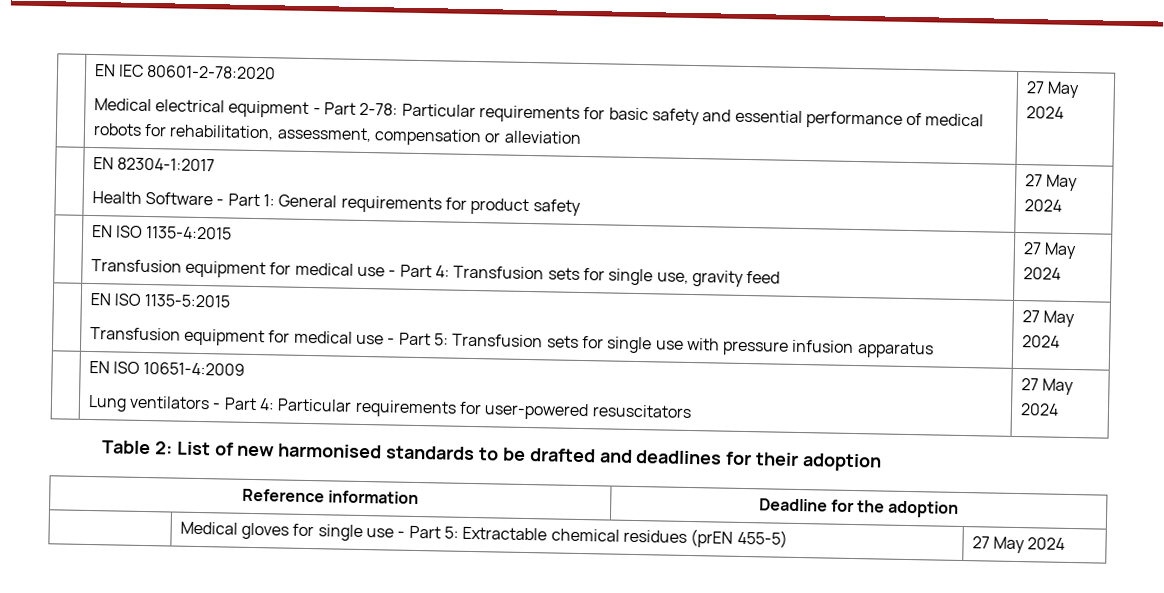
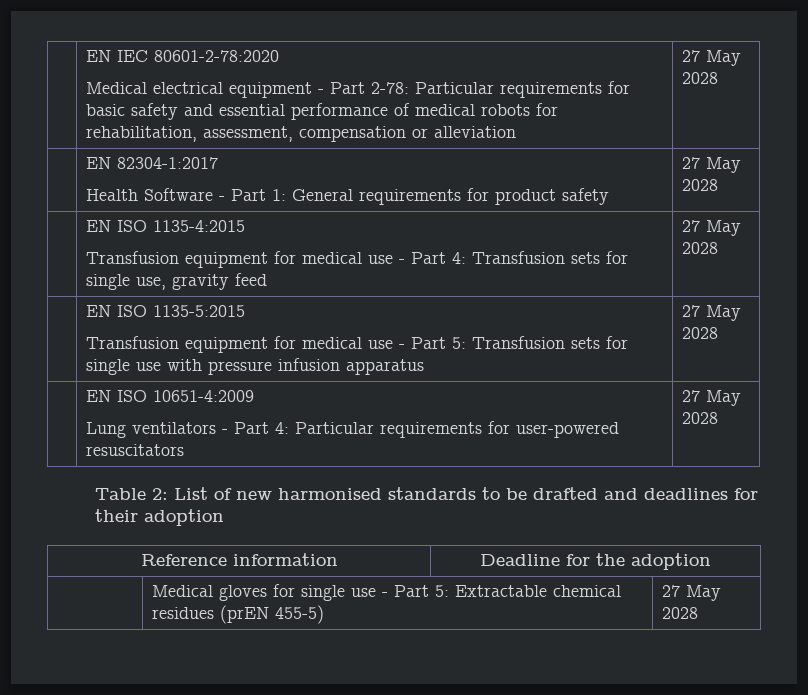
[1025,106,1064,119] 2024 -> [682,72,719,84] 2028
[1023,199,1062,212] 2024 -> [682,179,719,191] 2028
[1022,267,1061,280] 2024 -> [682,242,719,254] 2028
[1021,335,1060,348] 2024 -> [682,327,719,339] 2028
[1019,403,1059,416] 2024 -> [682,412,719,424] 2028
[1027,537,1066,550] 2024 -> [662,607,699,619] 2028

